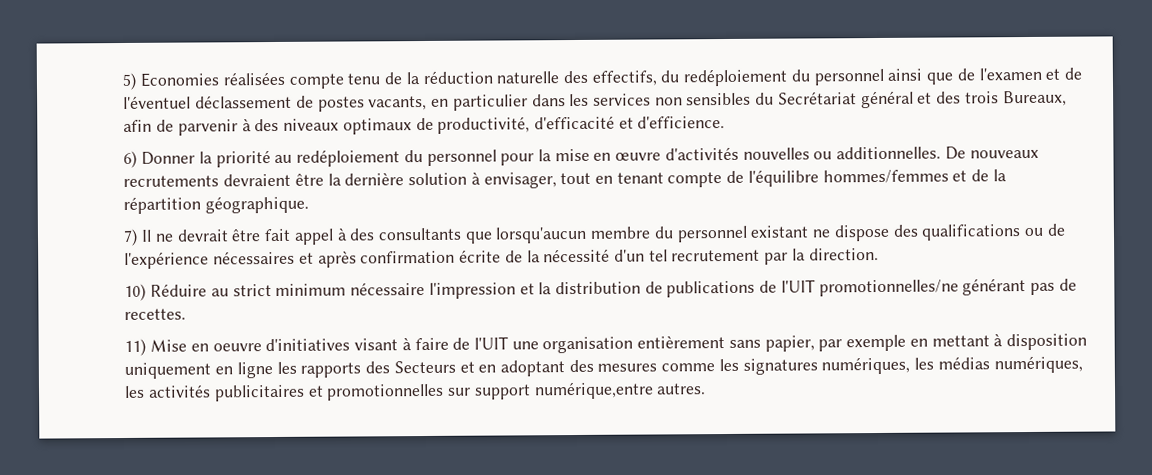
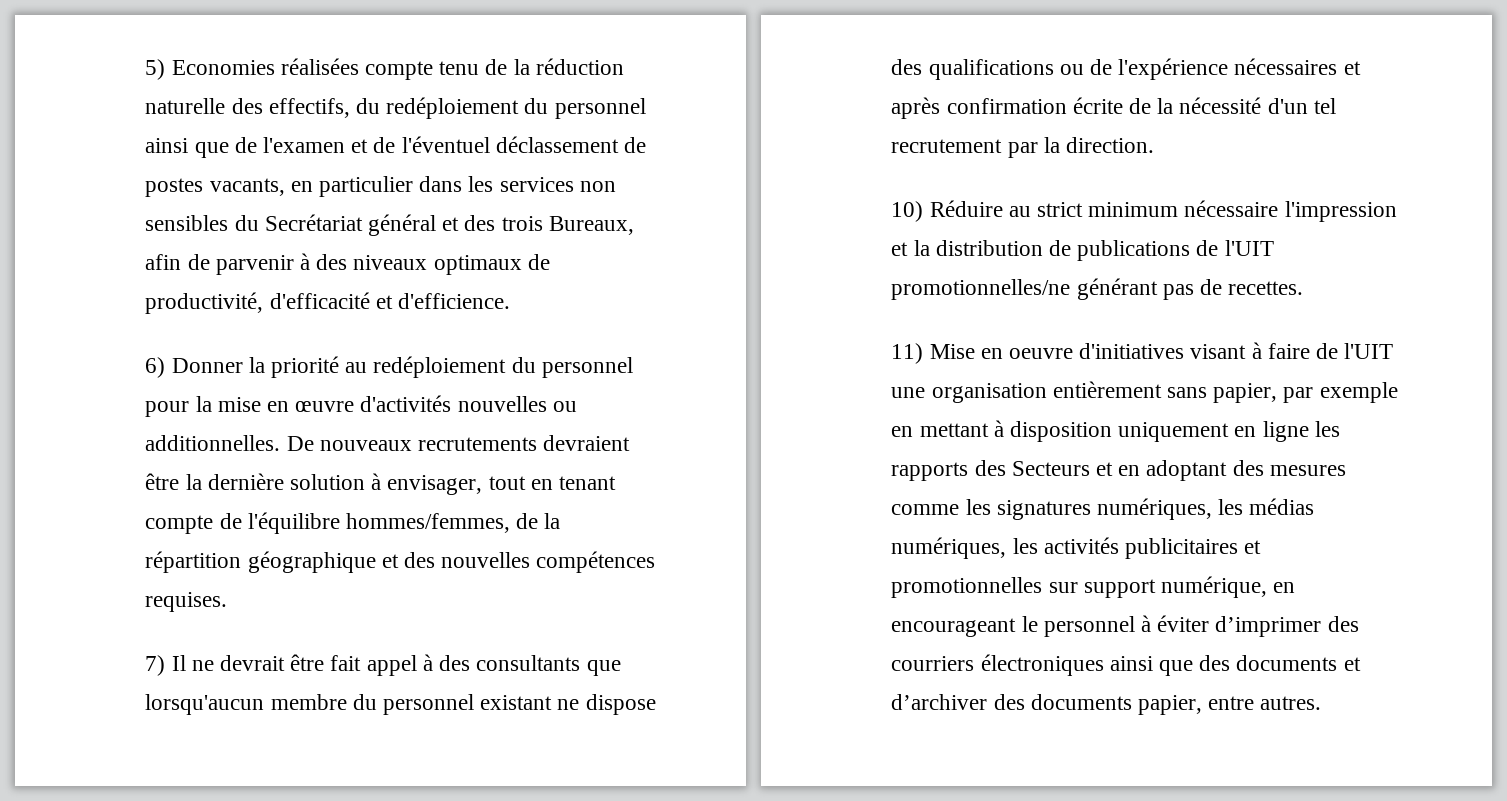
[822,169,968,184] hommes/femmes et -> [346,513,511,533] hommes/femmes,
[205,195,310,214] géographique. -> [247,551,656,573] [145,592,228,612] géographique et des nouvelles compétences requises.
[533,381,654,400] numérique,entre -> [1161,576,1296,598] [891,615,1359,637] [891,654,1361,676] [891,694,1255,715] numérique, en encourageant le personnel à éviter d’imprimer des courriers électroniques ainsi que des documents et d’archiver des documents papier, entre

